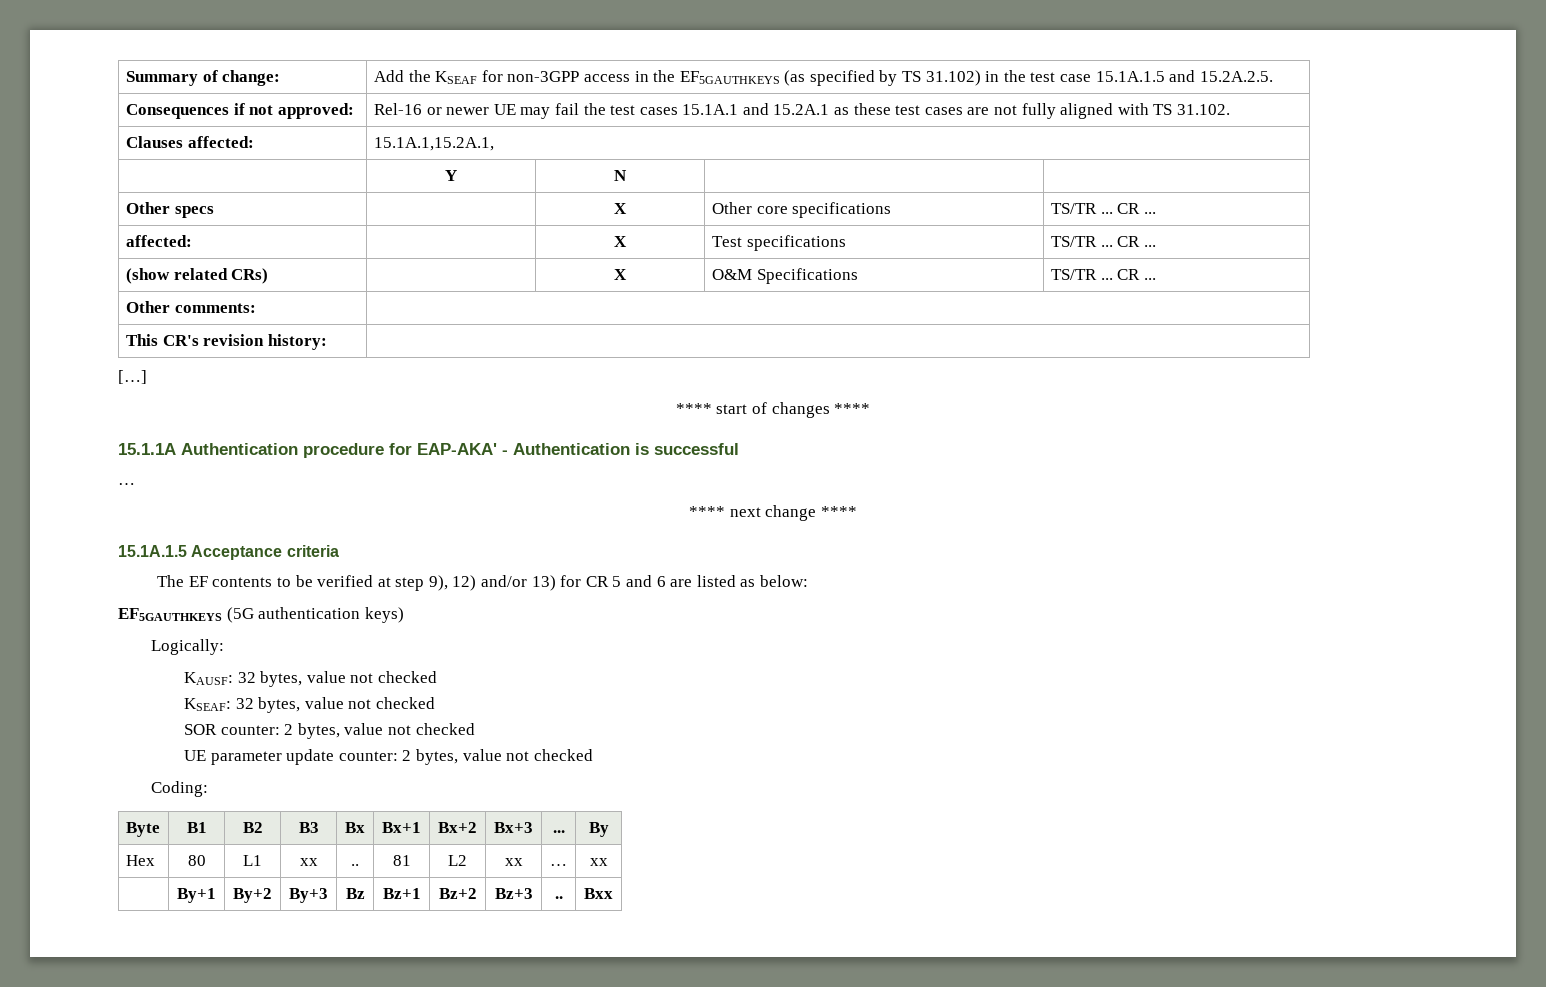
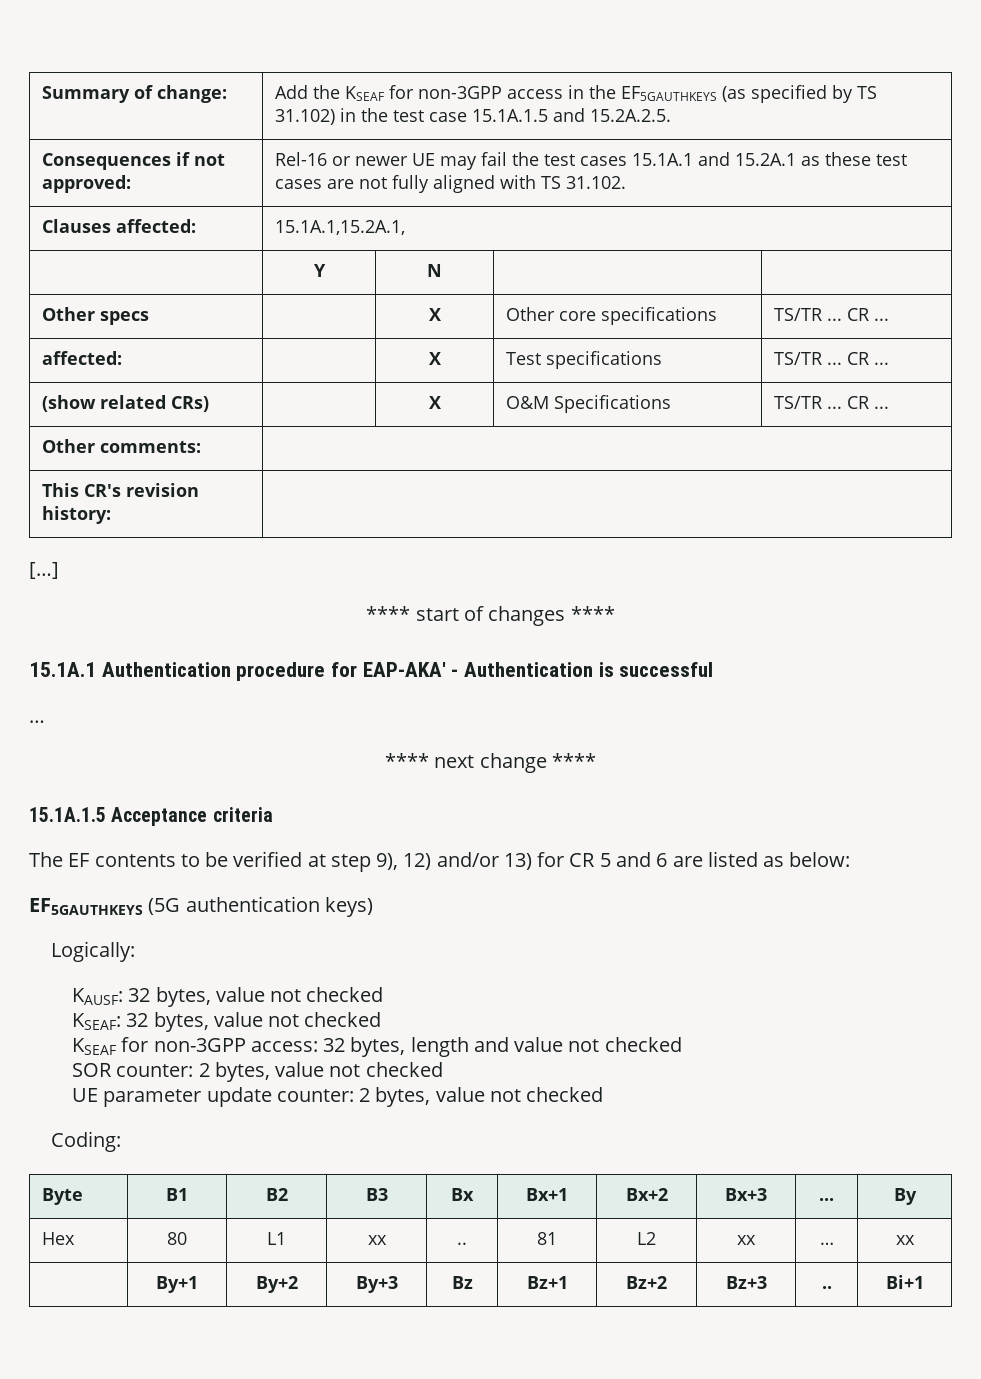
[118,443,176,455] 15.1.1A -> [29,662,96,677] 15.1A.1
(436, 703) none -> [71,1037,682,1057] // KSEAF for non-3GPP access: 32 bytes, length and value not checked
[584,888,613,899] Bxx -> [885,1275,924,1289] Bi+1

